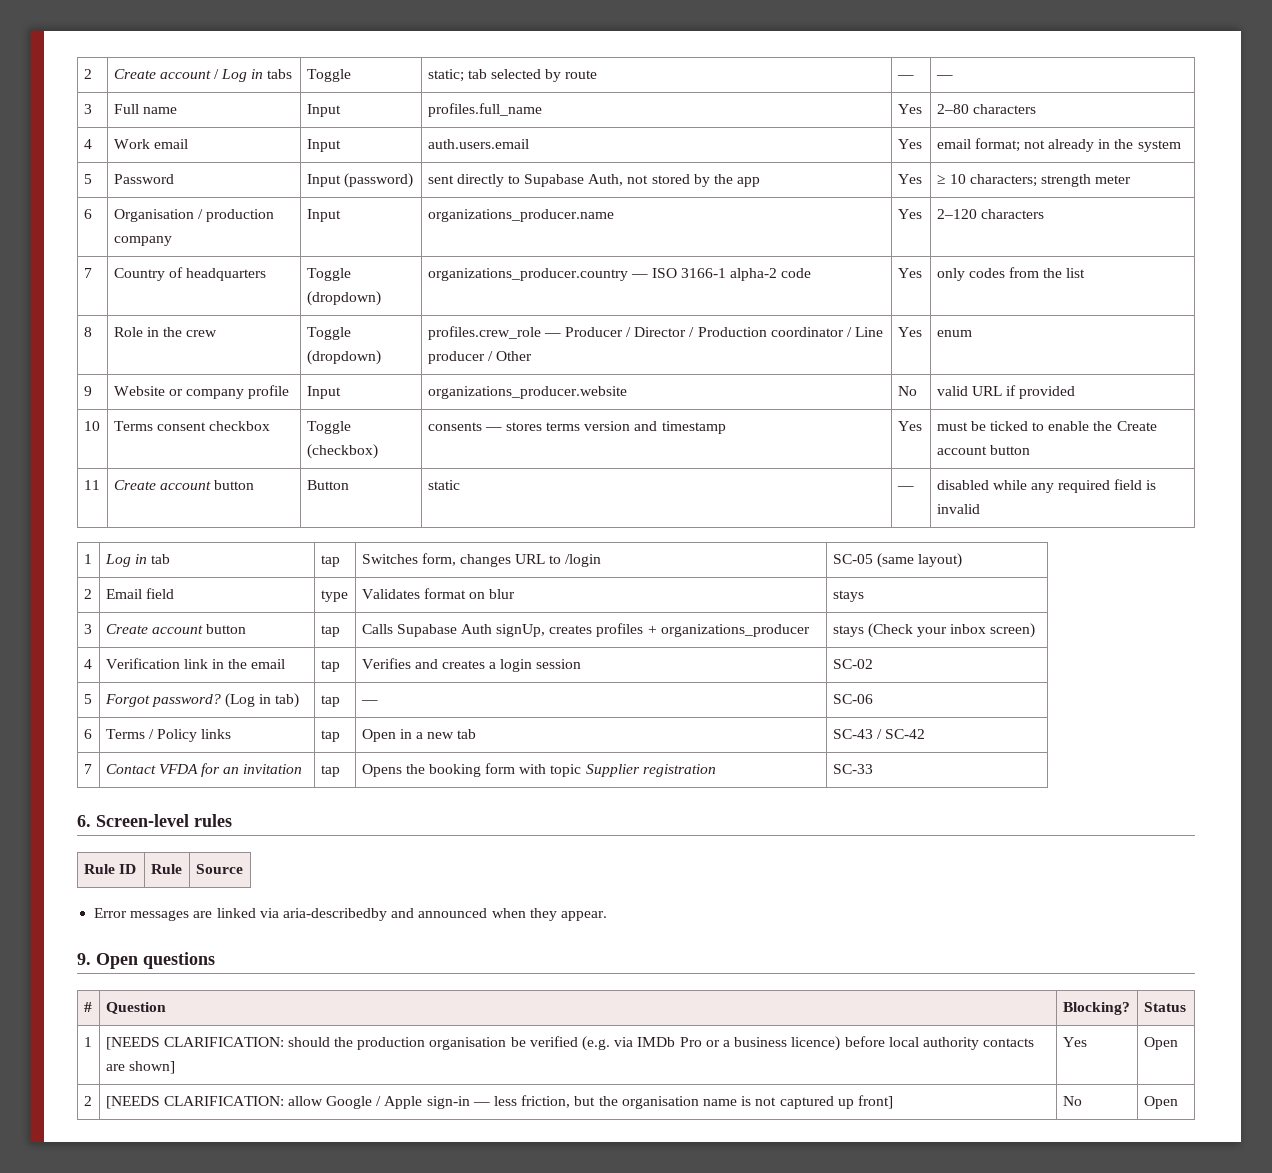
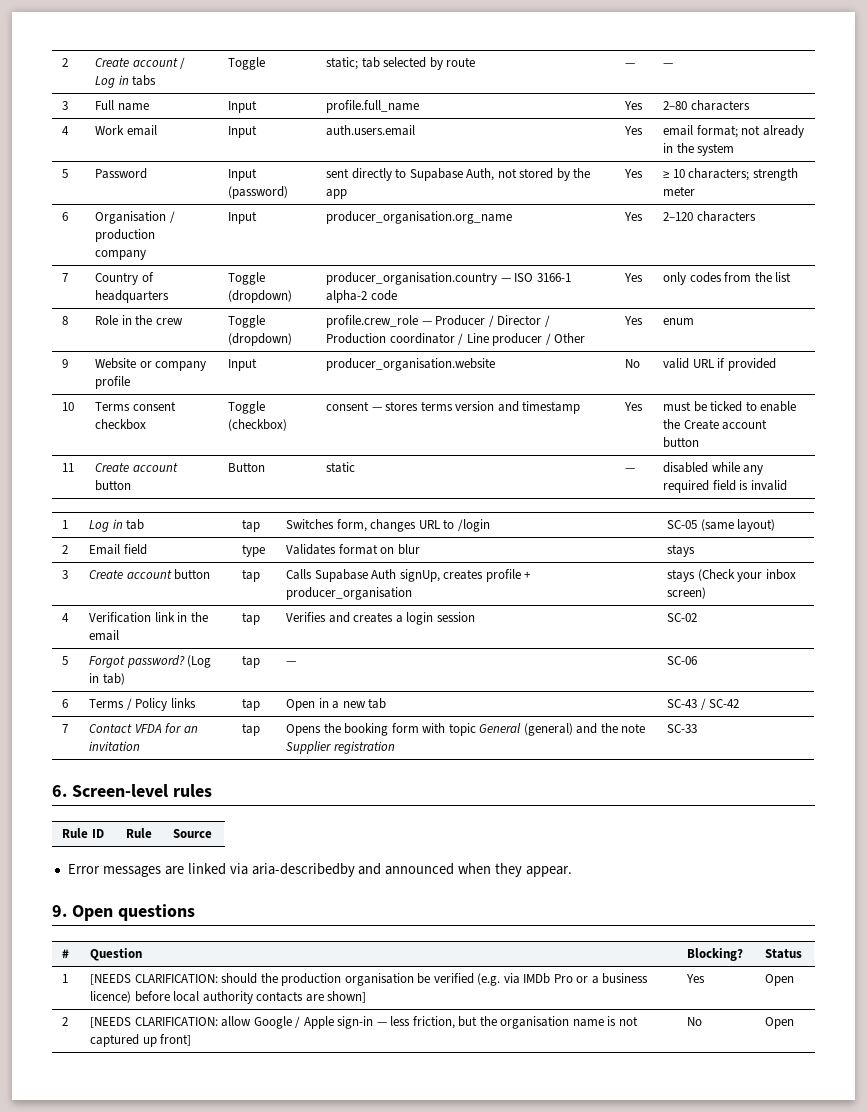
[427,103,542,117] profiles.full_name -> [326,100,420,113] profile.full_name
[427,209,614,222] organizations_producer.name -> [326,211,513,224] producer_organisation.org_name
[427,268,628,281] organizations_producer.country -> [326,272,498,285] producer_organisation.country
[427,326,541,340] profiles.crew_role -> [326,315,419,328] profile.crew_role
[427,386,627,399] organizations_producer.website -> [326,358,496,371] producer_organisation.website
[427,422,482,431] consents -> [326,401,370,411] consent
[596,623,810,637] profiles + organizations_producer -> [485,569,532,582] [286,587,413,600] profile + producer_organisation
(582, 770) none -> [479,723,646,736] General (general) and the note

